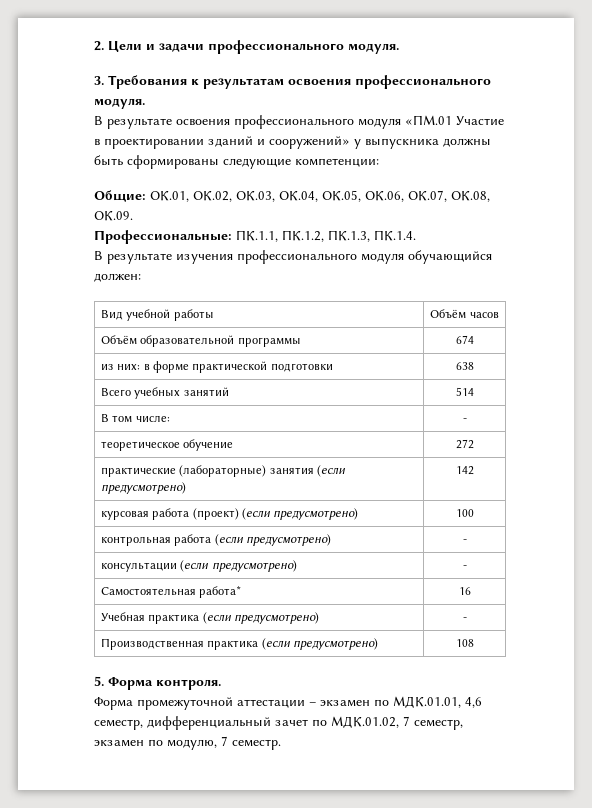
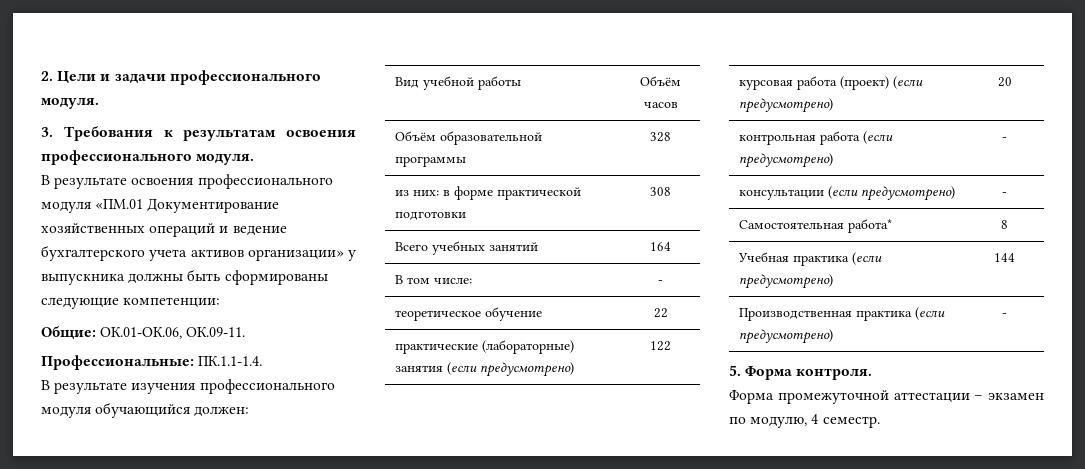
[456,116,504,125] [94,136,350,149] Участие в проектировании зданий и сооружений» -> [147,198,280,213] [41,223,287,237] [41,245,344,261] Документирование хозяйственных операций и ведение бухгалтерского учета активов организации»
[150,190,490,202] [94,211,133,221] [94,230,416,244] ОК.01, ОК.02, ОК.03, ОК.04, ОК.05, ОК.06, ОК.07, ОК.08, ОК.09. // Профессиональные: ПК.1.1, ПК.1.2, ПК.1.3, ПК.1.4. -> [100,327,246,339] [41,355,263,370] ОК.01-ОК.06, ОК.09-11. // Профессиональные: ПК.1.1-1.4.
[455,335,474,344] 674 -> [650,132,671,142] 328
[455,362,474,370] 638 -> [650,187,671,196] 308
[455,387,474,396] 514 -> [650,242,671,251] 164
[455,439,474,449] 272 -> [653,308,668,318] 22
[455,466,474,475] 142 -> [650,341,671,351] 122
[455,509,474,517] 100 -> [997,77,1012,87] 20
[458,587,471,595] 16 -> [1001,220,1008,229] 8
[462,617,467,621] - -> [994,253,1015,262] 144
[455,639,474,647] 108 -> [1002,313,1007,317] -
[393,696,482,708] [94,716,463,730] [94,736,228,750] МДК.01.01, 4,6 семестр, дифференциальный зачет по МДК.01.02, 7 семестр, экзамен по модулю, 7 -> [750,414,819,428] модулю, 4

